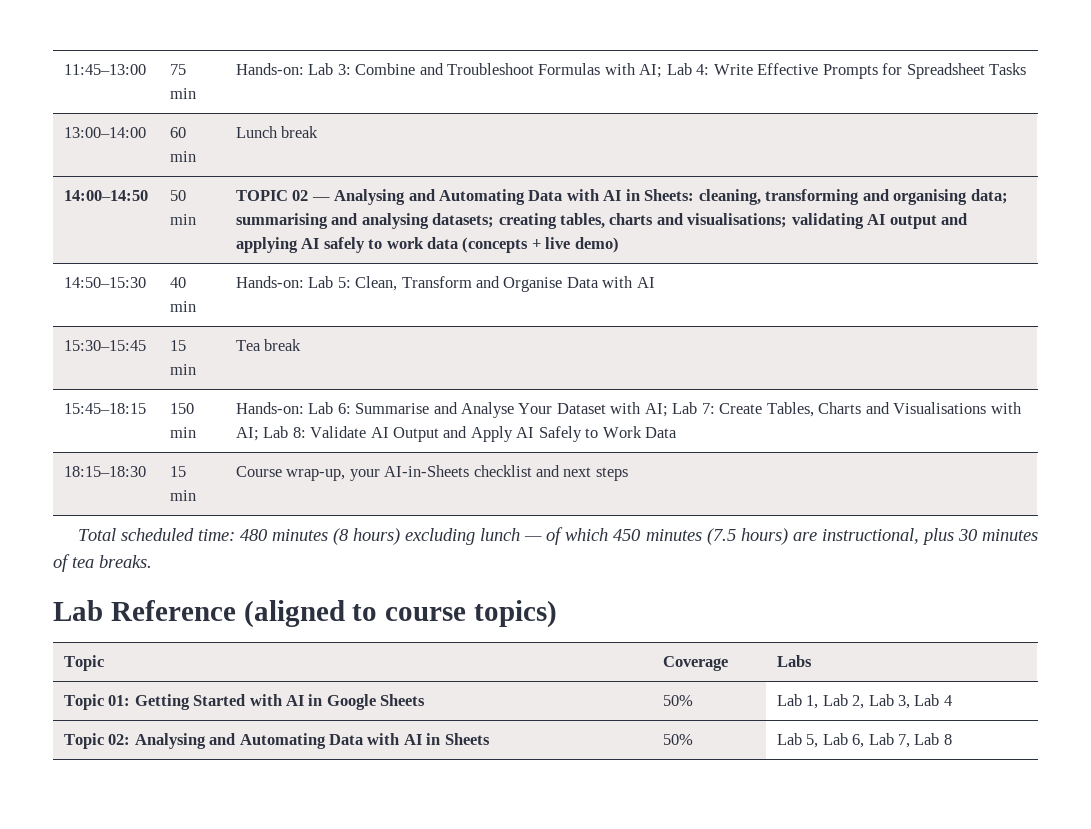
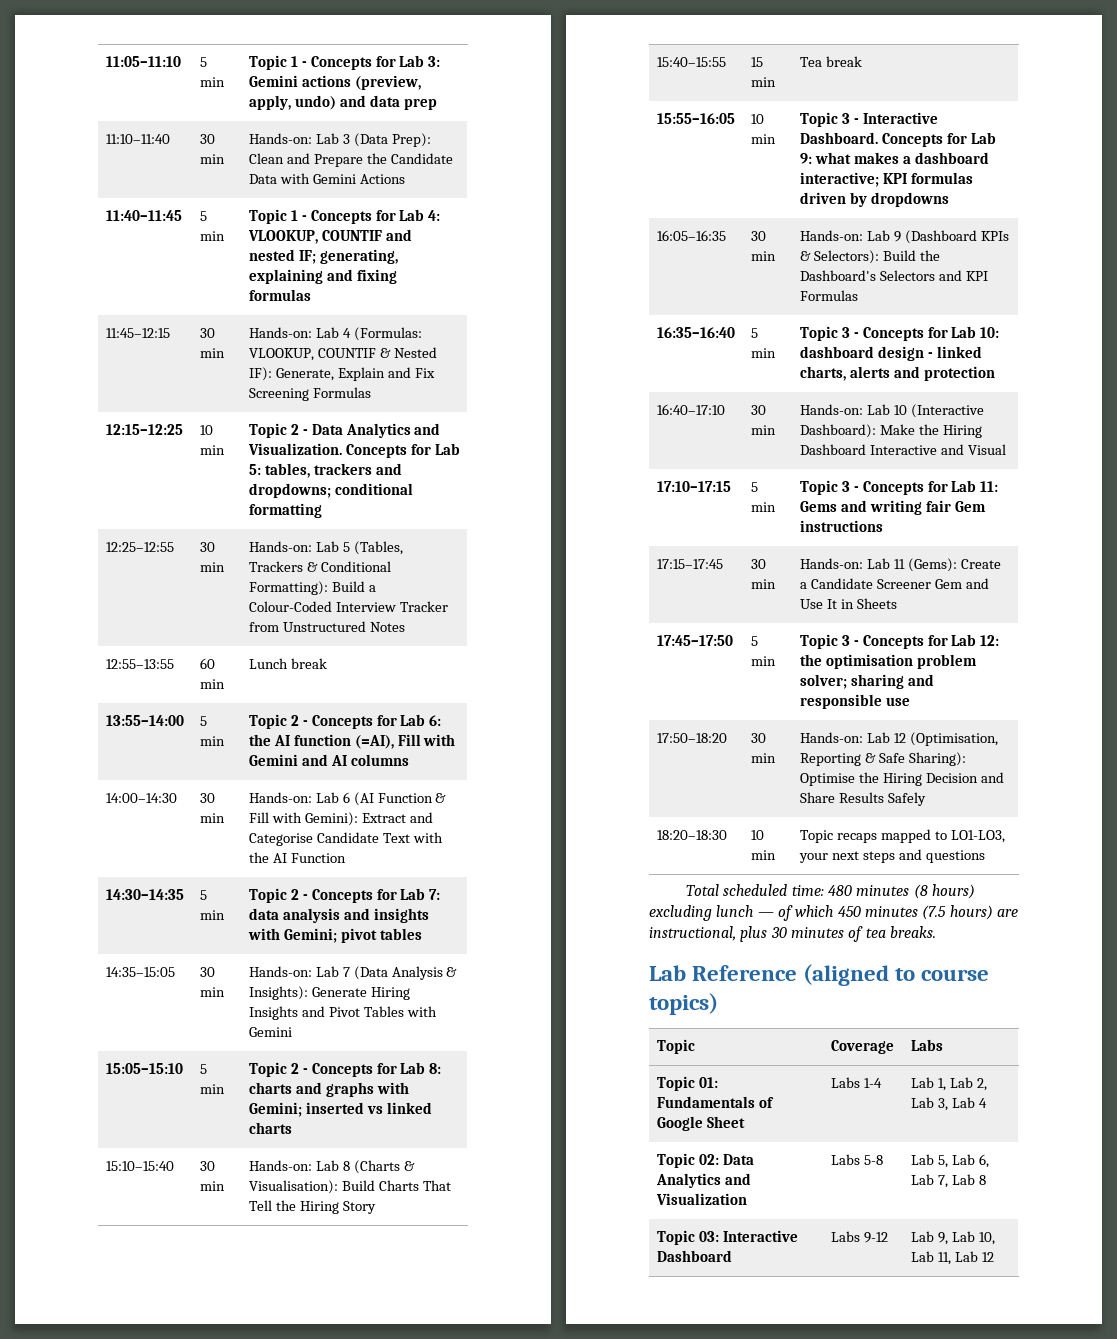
[63,64,146,75] [169,64,186,75] [169,88,196,99] [235,63,1027,79] [63,127,146,138] 11:45–13:00 | 75 min | Hands-on: Lab 3: Combine and Troubleshoot Formulas with AI; Lab 4: Write Effective Prompts for Spreadsheet Tasks // 13:00–14:00 -> [105,56,181,67] [199,57,207,67] [199,77,225,87] [248,55,441,70] [248,75,421,90] [248,95,437,110] [105,134,170,144] [199,134,215,144] [199,154,225,164] [248,133,431,147] [248,153,453,167] [248,173,405,184] [105,210,182,221] [199,211,207,221] [199,231,225,241] [248,209,441,224] [247,229,412,244] [248,249,398,264] [248,269,397,284] [248,289,311,301] [105,328,170,338] [199,328,215,338] [199,348,225,358] [248,327,422,341] [248,347,437,361] [248,367,435,381] [248,387,371,401] [105,424,183,435] [199,425,213,435] [199,445,225,455] [248,423,441,438] [247,443,460,458] [248,463,402,478] [248,483,413,498] [248,503,322,518] [105,542,174,552] [199,542,215,552] [199,562,225,572] [248,541,403,555] [248,561,391,572] [248,581,376,595] [248,601,448,612] [248,621,405,632] [105,659,174,669] 11:05–11:10 | 5 min | Topic 1 - Concepts for Lab 3: Gemini actions (preview, apply, undo) and data prep // 11:10–11:40 | 30 min | Hands-on: Lab 3 (Data Prep): Clean and Prepare the Candidate Data with Gemini Actions // 11:40–11:45 | 5 min | Topic 1 - Concepts for Lab 4: VLOOKUP, COUNTIF and nested IF; generating, explaining and fixing formulas // 11:45–12:15 | 30 min | Hands-on: Lab 4 (Formulas: VLOOKUP, COUNTIF & Nested IF): Generate, Explain and Fix Screening Formulas // 12:15–12:25 | 10 min | Topic 2 - Data Analytics and Visualization. Concepts for Lab 5: tables, trackers and dropdowns; conditional formatting // 12:25–12:55 | 30 min | Hands-on: Lab 5 (Tables, Trackers & Conditional Formatting): Build a Colour-Coded Interview Tracker from Unstructured Notes // 12:55–13:55
[63,190,148,201] [169,190,186,201] [169,214,196,225] [235,189,1008,205] [235,213,968,229] [235,237,619,253] [63,277,146,288] [169,277,186,288] [169,301,196,312] [235,276,655,292] [63,340,146,351] [169,340,186,351] [169,364,196,375] [235,339,302,351] [63,403,146,414] [169,403,194,414] [169,427,196,438] [235,402,1022,418] [235,426,678,442] [63,466,146,477] [169,466,186,477] [169,490,196,501] [235,465,561,481] 14:00–14:50 | 50 min | TOPIC 02 — Analysing and Automating Data with AI in Sheets: cleaning, transforming and organising data; summarising and analysing datasets; creating tables, charts and visualisations; validating AI output and applying AI safely to work data (concepts + live demo) // 14:50–15:30 | 40 min | Hands-on: Lab 5: Clean, Transform and Organise Data with AI // 15:30–15:45 | 15 min | Tea break // 15:45–18:15 | 150 min | Hands-on: Lab 6: Summarise and Analyse Your Dataset with AI; Lab 7: Create Tables, Charts and Visualisations with AI; Lab 8: Validate AI Output and Apply AI Safely to Work Data // 18:15–18:30 | 15 min | Course wrap-up, your AI-in-Sheets checklist and -> [105,715,184,726] [199,716,207,726] [199,736,225,746] [248,714,442,729] [248,734,456,749] [248,754,409,766] [105,793,177,803] [199,793,215,803] [199,813,225,823] [248,792,447,806] [248,812,433,826] [248,832,443,846] [248,852,346,863] [105,889,184,900] [199,890,207,900] [199,910,225,920] [248,888,441,903] [248,908,429,923] [247,928,422,943] [105,967,175,977] [199,967,215,977] [199,987,225,997] [248,966,458,980] [248,986,410,1000] [248,1006,437,1020] [248,1027,292,1037] [105,1063,183,1074] [199,1064,207,1074] [199,1084,225,1094] [248,1062,442,1077] [248,1082,409,1097] [248,1102,432,1117] [248,1122,292,1134] [105,1161,174,1171] [199,1161,215,1171] [199,1181,225,1191] [248,1160,415,1174] [248,1180,451,1194] [248,1200,376,1214] [656,57,726,67] [750,57,763,67] [750,77,776,87] [799,56,862,67] [656,113,735,124] [750,114,764,124] [750,134,776,144] [799,112,938,127] [799,132,996,147] [799,152,989,164] [799,172,973,187] [799,192,949,207] [656,230,726,241] [750,231,766,241] [750,251,776,261] [799,230,1009,244] [799,250,940,264] [799,270,988,281] [799,290,858,301] [656,327,735,338] [750,328,758,338] [750,348,776,358] [799,326,1000,341] [799,346,982,361] [799,366,995,381] [656,404,725,415] [750,405,766,415] [750,425,776,435] [799,404,984,418] [799,424,982,438] [799,444,1006,455] [656,481,731,492] [750,482,758,492] [750,502,776,512] [799,480,999,495] [799,500,986,515] [799,520,883,532] [656,559,723,569] [750,559,766,569] [750,579,776,589] [799,558,1001,572] [799,578,989,589] [799,598,897,609] [656,635,733,646] [750,636,758,646] [750,656,776,666] [799,634,1000,649] [799,654,977,669] [799,674,934,689] [799,694,910,709] [656,733,727,743] [750,733,766,743] [750,753,776,763] [799,732,998,746] [799,752,966,766] [799,772,1004,786] [799,792,926,806] [656,830,727,840] [750,830,764,840] [750,850,776,860] [799,829,1005,843] [798,853,828,863] 13:55–14:00 | 5 min | Topic 2 - Concepts for Lab 6: the AI function (=AI), Fill with Gemini and AI columns // 14:00–14:30 | 30 min | Hands-on: Lab 6 (AI Function & Fill with Gemini): Extract and Categorise Candidate Text with the AI Function // 14:30–14:35 | 5 min | Topic 2 - Concepts for Lab 7: data analysis and insights with Gemini; pivot tables // 14:35–15:05 | 30 min | Hands-on: Lab 7 (Data Analysis & Insights): Generate Hiring Insights and Pivot Tables with Gemini // 15:05–15:10 | 5 min | Topic 2 - Concepts for Lab 8: charts and graphs with Gemini; inserted vs linked charts // 15:10–15:40 | 30 min | Hands-on: Lab 8 (Charts & Visualisation): Build Charts That Tell the Hiring Story // 15:40–15:55 | 15 min | Tea break // 15:55–16:05 | 10 min | Topic 3 - Interactive Dashboard. Concepts for Lab 9: what makes a dashboard interactive; KPI formulas driven by dropdowns // 16:05–16:35 | 30 min | Hands-on: Lab 9 (Dashboard KPIs & Selectors): Build the Dashboard's Selectors and KPI Formulas // 16:35–16:40 | 5 min | Topic 3 - Concepts for Lab 10: dashboard design - linked charts, alerts and protection // 16:40–17:10 | 30 min | Hands-on: Lab 10 (Interactive Dashboard): Make the Hiring Dashboard Interactive and Visual // 17:10–17:15 | 5 min | Topic 3 - Concepts for Lab 11: Gems and writing fair Gem instructions // 17:15–17:45 | 30 min | Hands-on: Lab 11 (Gems): Create a Candidate Screener Gem and Use It in Sheets // 17:45–17:50 | 5 min | Topic 3 - Concepts for Lab 12: the optimisation problem solver; sharing and responsible use // 17:50–18:20 | 30 min | Hands-on: Lab 12 (Optimisation, Reporting & Safe Sharing): Optimise the Hiring Decision and Share Results Safely // 18:20–18:30 | 10 min | Topic recaps mapped to LO1-LO3, your
(628, 474) none -> [898,849,985,863] and questions
[134,694,426,710] [662,695,693,706] Getting Started with AI in Google Sheets | 50% -> [656,1096,774,1108] [656,1116,745,1131] [830,1077,882,1088] Fundamentals of Google Sheet | Labs 1-4
[134,733,490,749] [662,734,693,745] Analysing and Automating Data with AI in Sheets | 50% -> [722,1154,754,1165] [655,1173,751,1188] [655,1193,747,1205] [830,1154,883,1165] Data Analytics and Visualization | Labs 5-8
(952, 739) none -> [656,1230,798,1245] [656,1250,732,1262] [830,1231,888,1243] [910,1231,995,1245] [910,1251,994,1265] // Topic 03: Interactive Dashboard | Labs 9-12 | Lab 9, Lab 10, Lab 11, Lab 12

